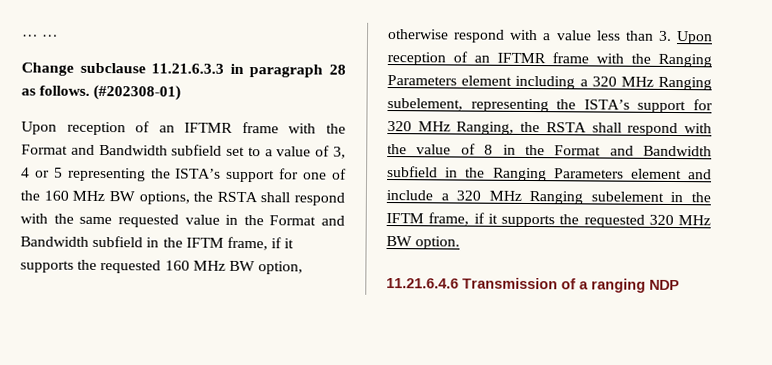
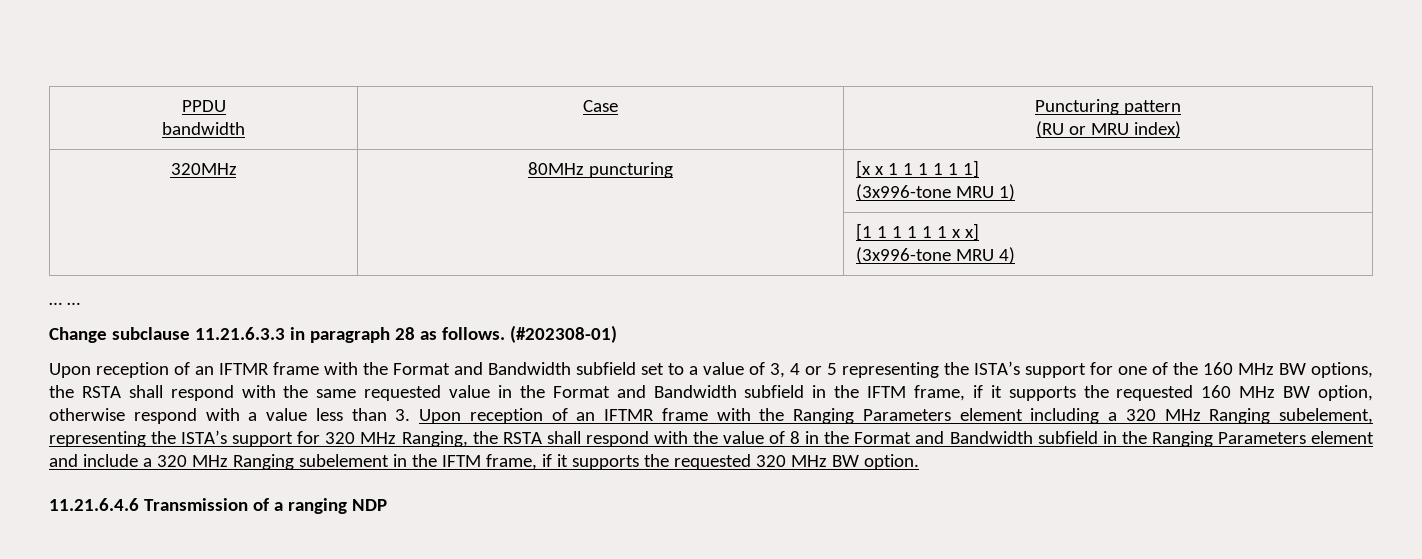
(22, 35) none -> [181,100,226,112] [162,122,245,135] [582,100,618,112] [1035,99,1181,115] [1035,121,1181,138] [170,163,237,175] [528,162,673,178] [856,160,980,178] [856,184,1016,201] [856,223,980,241] [856,247,1016,264] PPDU // bandwidth | Case | Puncturing pattern // (RU or MRU index) // 320MHz | 80MHz puncturing | [x x 1 1 1 1 1 1] // (3x996-tone MRU 1) // | | [1 1 1 1 1 1 x x] // (3x996-tone MRU 4) //

